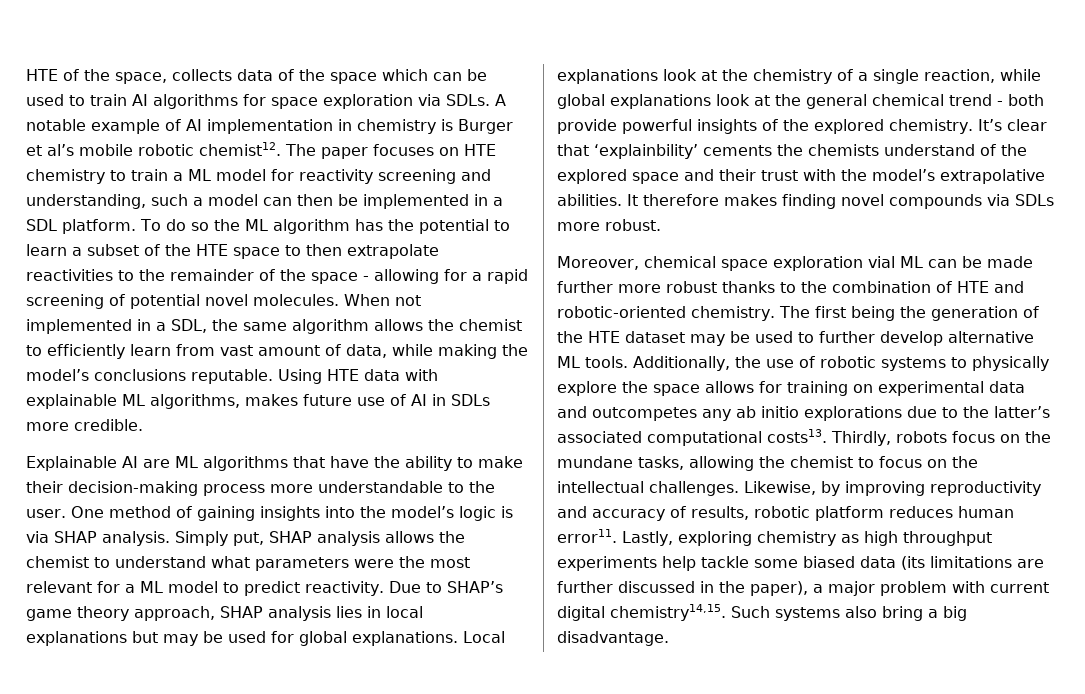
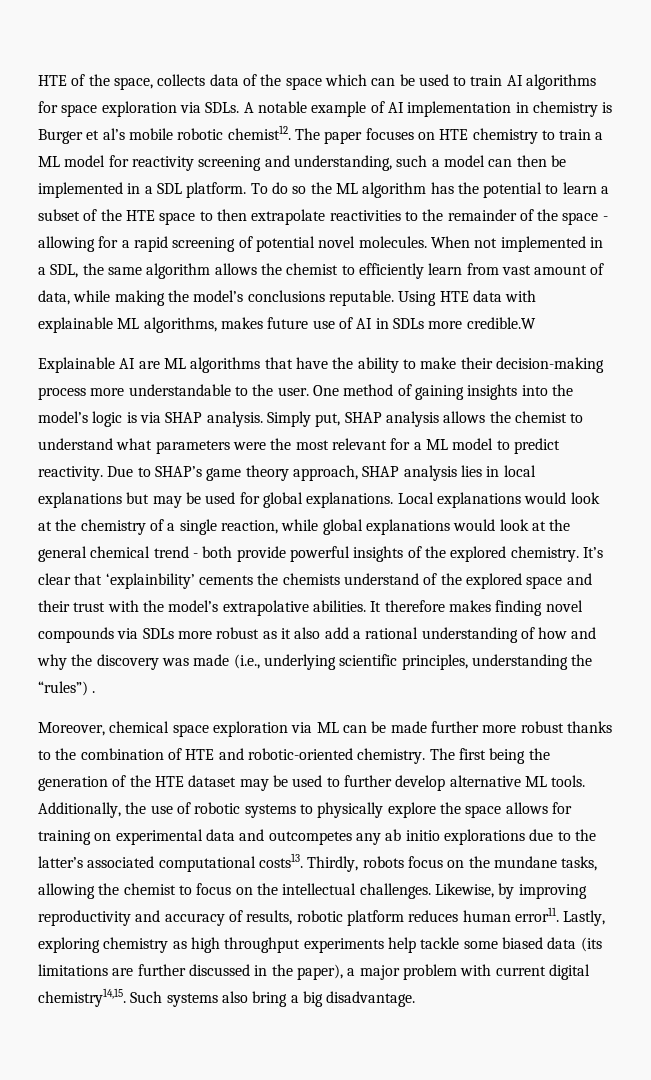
[74,419,143,431] credible. -> [466,317,536,329] credible.W
(658, 76) none -> [524,492,567,504] would
(711, 101) none -> [453,519,496,531] would
[605,219,661,231] robust. -> [216,627,597,643] [37,654,593,670] [38,681,96,696] robust as it also add a rational understanding of how and why the discovery was made (i.e., underlying scientific principles, understanding the “rules”) .
[868,256,895,268] vial -> [291,722,313,733] via

